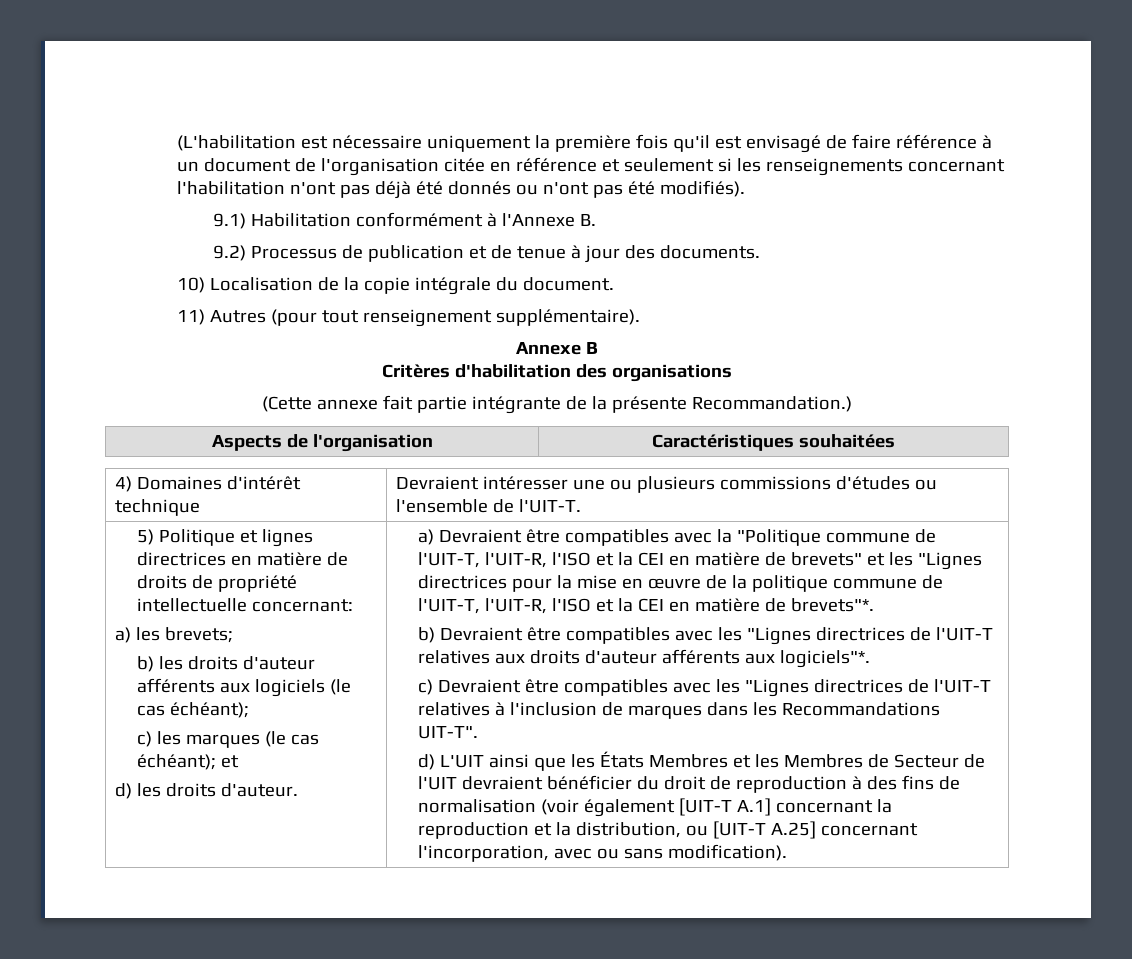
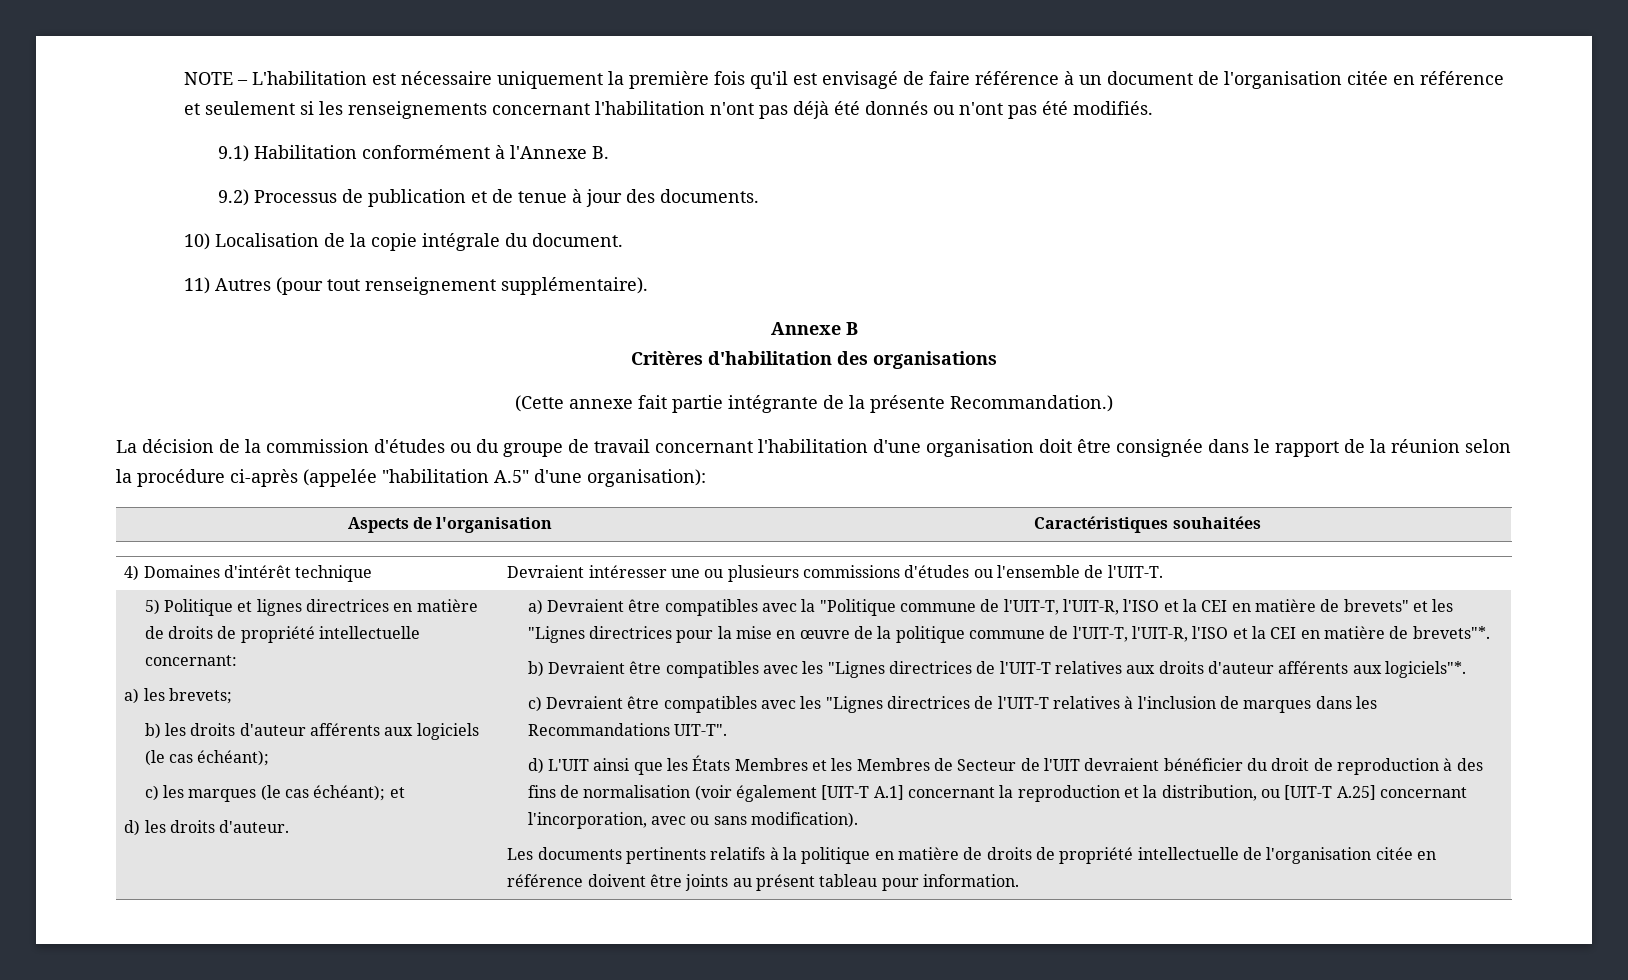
[177,135,297,151] (L'habilitation -> [184,71,368,85] NOTE – L'habilitation
[660,180,746,197] modifiés). -> [1073,101,1154,115] modifiés.
(852, 404) none -> [116,439,1511,457] [116,469,706,487] // La décision de la commission d'études ou du groupe de travail concernant l'habilitation d'une organisation doit être consignée dans le rapport de la réunion selon la procédure ci-après (appelée "habilitation A.5" d'une organisation):
(787, 852) none -> [507,847,1436,864] [507,874,1019,891] // Les documents pertinents relatifs à la politique en matière de droits de propriété intellectuelle de l'organisation citée en référence doivent être joints au présent tableau pour information.

